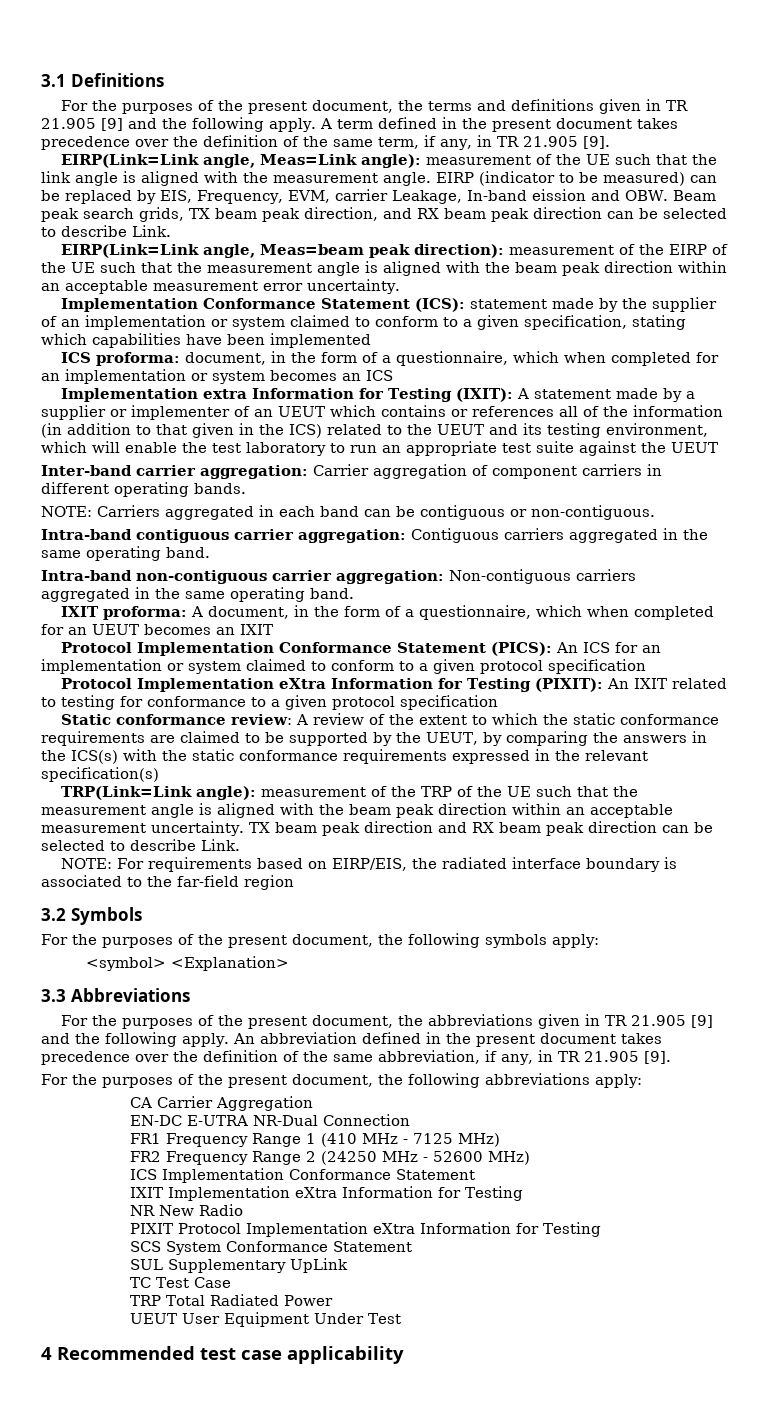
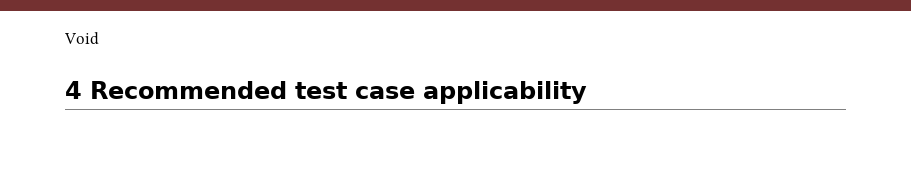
[41,73,164,87] [61,99,689,114] [41,117,678,132] [41,135,610,150] [61,154,718,168] [41,171,717,186] [41,189,716,204] [41,207,727,222] [41,225,171,237] [61,244,729,258] [41,261,727,276] [41,279,400,294] [61,297,718,312] [41,315,686,330] [41,333,371,348] [61,351,720,366] [41,369,393,384] [61,388,696,402] [41,405,723,420] [41,423,708,438] [41,441,718,456] [41,464,662,479] [41,482,246,497] [41,505,655,520] [41,528,708,543] [41,546,210,561] [41,569,636,584] [41,587,354,602] [61,605,715,620] [41,624,273,635] [61,642,662,656] [41,659,646,674] [61,678,728,692] [41,695,498,710] [61,713,720,725] [41,731,707,746] [41,749,648,764] [41,767,159,782] [61,786,639,800] [41,803,673,818] [41,821,713,836] [41,839,240,851] [61,857,678,872] [41,875,294,890] [41,907,142,925] [41,933,599,948] [85,956,289,971] [41,988,190,1002] [61,1014,714,1029] [41,1032,662,1047] [41,1050,671,1065] [41,1073,642,1088] [130,1096,314,1111] [130,1114,411,1126] [130,1133,501,1147] [130,1151,531,1165] [130,1168,476,1183] [130,1186,524,1201] [130,1204,244,1216] [130,1222,602,1237] [130,1241,413,1255] [130,1258,349,1273] [130,1277,232,1288] [130,1294,334,1306] [130,1312,402,1327] 3.1 Definitions // For the purposes of the present document, the terms and definitions given in TR 21.905 [9] and the following apply. A term defined in the present document takes precedence over the definition of the same term, if any, in TR 21.905 [9]. // EIRP(Link=Link angle, Meas=Link angle): measurement of the UE such that the link angle is aligned with the measurement angle. EIRP (indicator to be measured) can be replaced by EIS, Frequency, EVM, carrier Leakage, In-band eission and OBW. Beam peak search grids, TX beam peak direction, and RX beam peak direction can be selected to describe Link. // EIRP(Link=Link angle, Meas=beam peak direction): measurement of the EIRP of the UE such that the measurement angle is aligned with the beam peak direction within an acceptable measurement error uncertainty. // Implementation Conformance Statement (ICS): statement made by the supplier of an implementation or system claimed to conform to a given specification, stating which capabilities have been implemented // ICS proforma: document, in the form of a questionnaire, which when completed for an implementation or system becomes an ICS // Implementation extra Information for Testing (IXIT): A statement made by a supplier or implementer of an UEUT which contains or references all of the information (in addition to that given in the ICS) related to the UEUT and its testing environment, which will enable the test laboratory to run an appropriate test suite against the UEUT // Inter-band carrier aggregation: Carrier aggregation of component carriers in different operating bands. // NOTE: Carriers aggregated in each band can be contiguous or non-contiguous. // Intra-band contiguous carrier aggregation: Contiguous carriers aggregated in the same operating band. // Intra-band non-contiguous carrier aggregation: Non-contiguous carriers aggregated in the same operating band. // IXIT proforma: A document, in the form of a questionnaire, which when completed for an UEUT becomes an IXIT // Protocol Implementation Conformance Statement (PICS): An ICS for an implementation or system claimed to conform to a given protocol specification // Protocol Implementation eXtra Information for Testing (PIXIT): An IXIT related to testing for conformance to a given protocol specification // Static conformance review: A review of the extent to which the static conformance requirements are claimed to be supported by the UEUT, by comparing the answers in the ICS(s) with the static conformance requirements expressed in the relevant specification(s) // TRP(Link=Link angle): measurement of the TRP of the UE such that the measurement angle is aligned with the beam peak direction within an acceptable measurement uncertainty. TX beam peak direction and RX beam peak direction can be selected to describe Link. // NOTE: For requirements based on EIRP/EIS, the radiated interface boundary is associated to the far-field region // 3.2 Symbols // For the purposes of the present document, the following symbols apply: // <symbol> <Explanation> // 3.3 Abbreviations // For the purposes of the present document, the abbreviations given in TR 21.905 [9] and the following apply. An abbreviation defined in the present document takes precedence over the definition of the same abbreviation, if any, in TR 21.905 [9]. // For the purposes of the present document, the following abbreviations apply: // CA Carrier Aggregation // EN-DC E-UTRA NR-Dual Connection // FR1 Frequency Range 1 (410 MHz - 7125 MHz) // FR2 Frequency Range 2 (24250 MHz - 52600 MHz) // ICS Implementation Conformance Statement // IXIT Implementation eXtra Information for Testing // NR New Radio // PIXIT Protocol Implementation eXtra Information for Testing // SCS System Conformance Statement // SUL Supplementary UpLink // TC Test Case // TRP Total Radiated Power // UEUT User Equipment Under Test -> [64,32,99,45] Void

